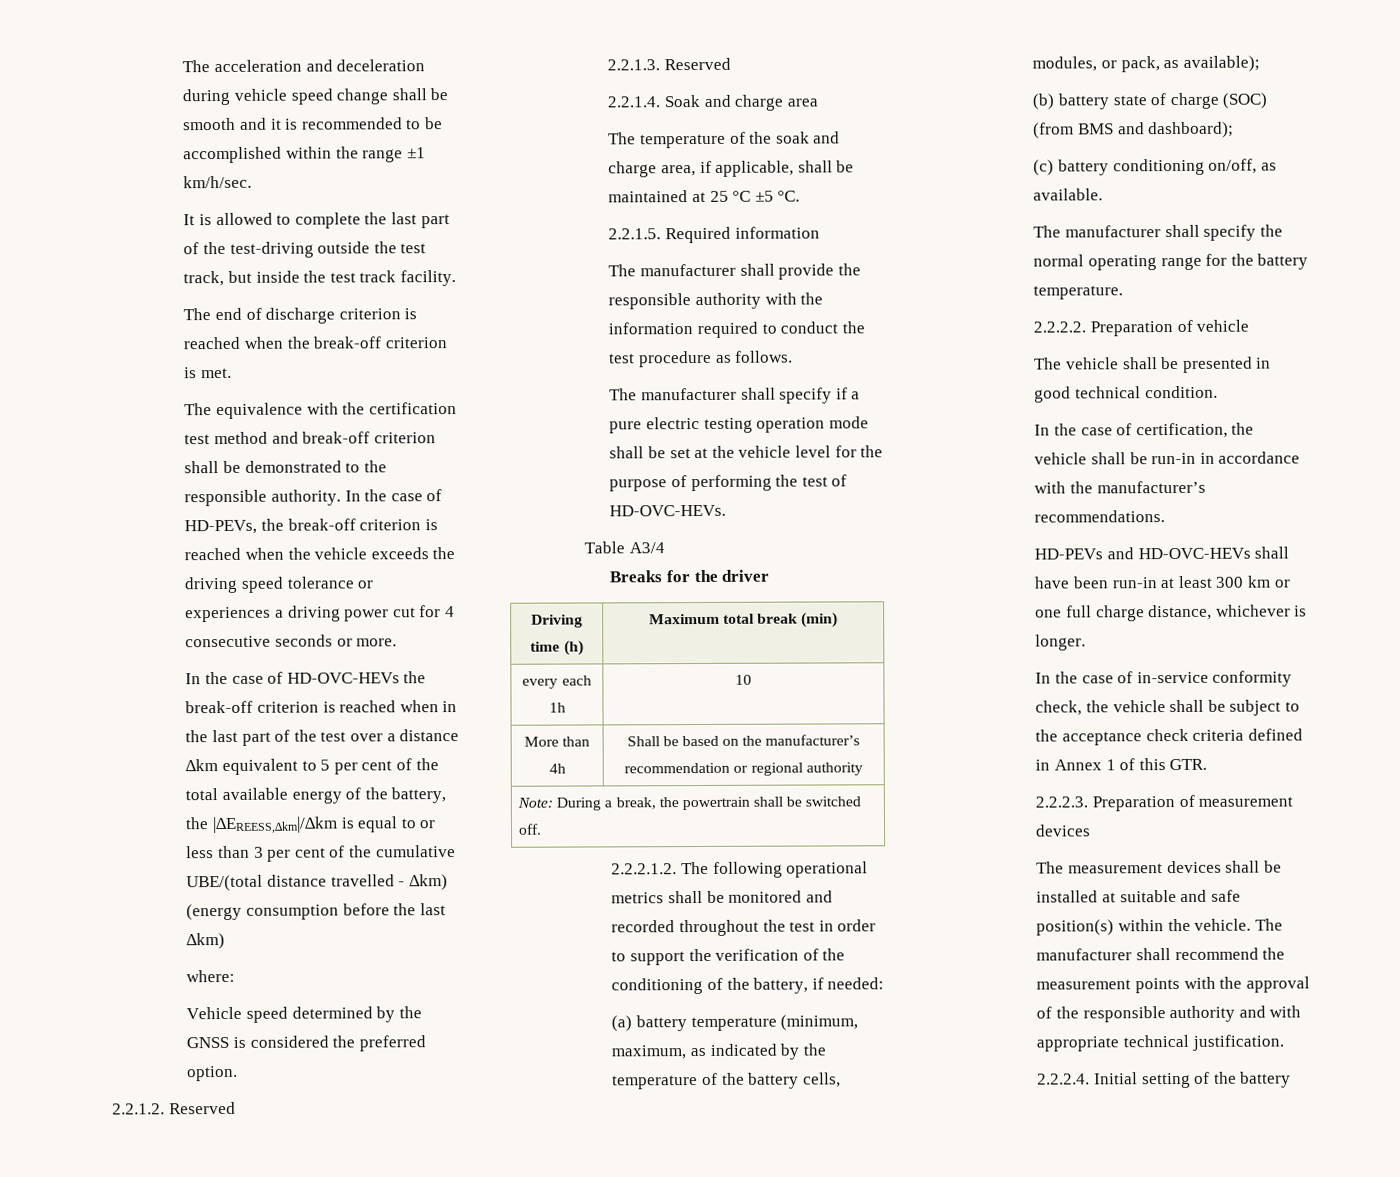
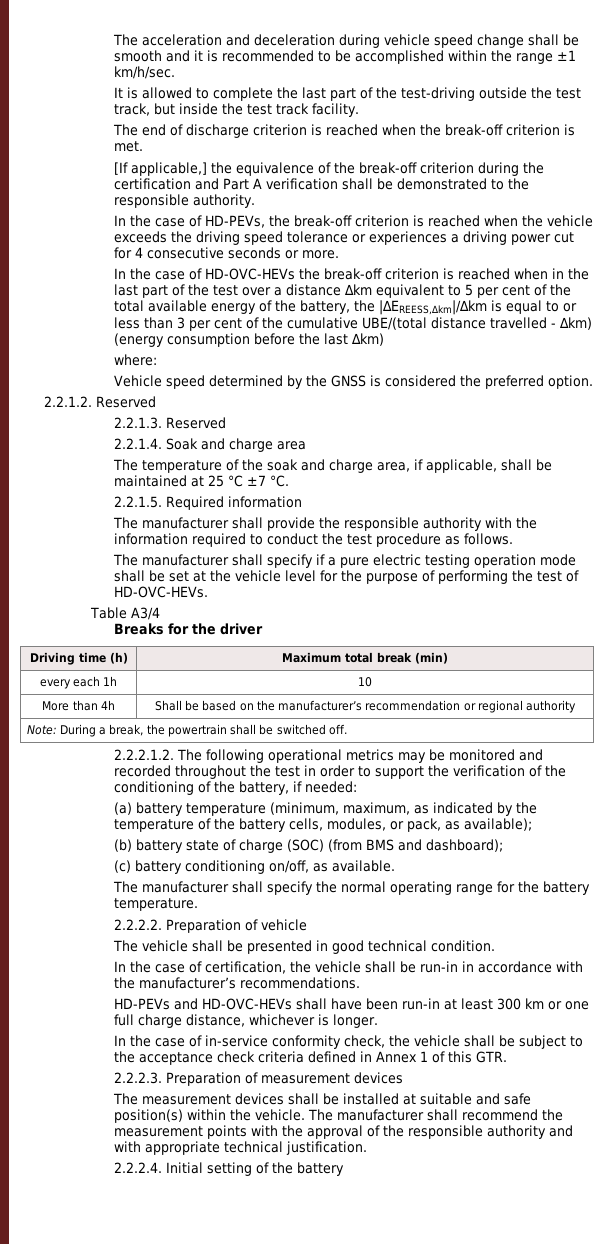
[184,402,457,420] [184,431,436,445] The equivalence with the certification test method and break-off criterion -> [114,162,545,176] [114,178,339,190] [If applicable,] the equivalence of the break-off criterion during the certification and Part A verification
(342, 497) none -> (256, 201) //
[754,190,774,202] ±5 -> [247,475,267,486] ±7
[668,890,704,904] shall -> [398,752,427,763] may

